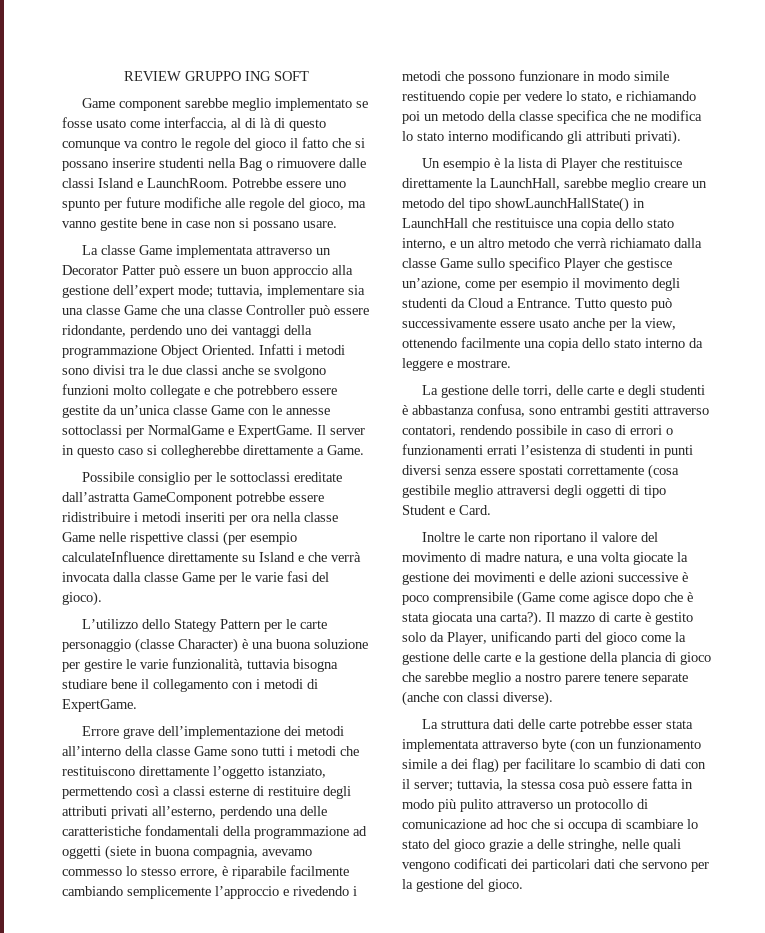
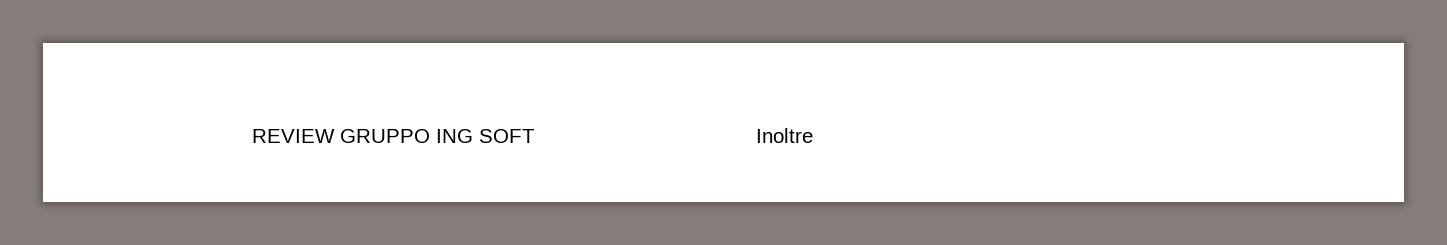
[82,98,369,111] [62,117,326,131] [62,137,365,151] [62,158,366,171] [62,178,346,188] [62,197,366,211] [62,218,337,231] [82,245,332,258] [62,265,353,278] [62,285,365,298] [62,305,369,318] [62,325,312,338] [62,344,345,358] [62,365,326,378] [62,384,337,398] [62,405,330,418] [62,425,365,438] [62,445,364,458] [82,472,343,485] [62,492,324,505] [62,512,338,525] [62,531,297,546] [62,551,361,562] [62,571,329,585] [62,591,102,606] [82,619,328,632] [62,638,368,653] [62,658,338,672] [62,679,318,692] [62,699,137,712] [82,726,345,739] [62,746,359,756] [62,766,326,779] [62,786,351,799] [62,806,327,819] [62,825,367,839] [62,845,312,860] [62,865,349,879] [62,886,357,899] [402,70,669,84] [402,91,696,104] [402,110,702,124] [402,130,681,145] [422,158,683,171] [402,178,707,191] [402,197,645,212] [402,218,674,231] [402,238,702,250] [402,257,672,271] [402,278,680,291] [402,298,672,311] [402,318,676,331] [402,337,703,351] [402,358,511,371] [422,385,706,398] [402,404,709,418] [402,425,673,438] [402,444,693,458] [402,464,679,479] [402,485,666,498] [402,505,491,515] [422,532,659,545] [402,552,688,565] [402,572,688,585] [402,591,693,606] [402,611,693,626] [402,631,686,645] [402,652,711,665] [402,672,688,685] [402,691,553,706] [422,719,694,732] [402,738,701,753] [402,758,706,773] [402,778,693,792] [402,799,648,812] [402,819,698,832] [402,839,681,852] [402,858,709,872] [402,879,523,892] Game component sarebbe meglio implementato se fosse usato come interfaccia, al di là di questo comunque va contro le regole del gioco il fatto che si possano inserire studenti nella Bag o rimuovere dalle classi Island e LaunchRoom. Potrebbe essere uno spunto per future modifiche alle regole del gioco, ma vanno gestite bene in case non si possano usare. // La classe Game implementata attraverso un Decorator Patter può essere un buon approccio alla gestione dell’expert mode; tuttavia, implementare sia una classe Game che una classe Controller può essere ridondante, perdendo uno dei vantaggi della programmazione Object Oriented. Infatti i metodi sono divisi tra le due classi anche se svolgono funzioni molto collegate e che potrebbero essere gestite da un’unica classe Game con le annesse sottoclassi per NormalGame e ExpertGame. Il server in questo caso si collegherebbe direttamente a Game. // Possibile consiglio per le sottoclassi ereditate dall’astratta GameComponent potrebbe essere ridistribuire i metodi inseriti per ora nella classe Game nelle rispettive classi (per esempio calculateInfluence direttamente su Island e che verrà invocata dalla classe Game per le varie fasi del gioco). // L’utilizzo dello Stategy Pattern per le carte personaggio (classe Character) è una buona soluzione per gestire le varie funzionalità, tuttavia bisogna studiare bene il collegamento con i metodi di ExpertGame. // Errore grave dell’implementazione dei metodi all’interno della classe Game sono tutti i metodi che restituiscono direttamente l’oggetto istanziato, permettendo così a classi esterne di restituire degli attributi privati all’esterno, perdendo una delle caratteristiche fondamentali della programmazione ad oggetti (siete in buona compagnia, avevamo commesso lo stesso errore, è riparabile facilmente cambiando semplicemente l’approccio e rivedendo i metodi che possono funzionare in modo simile restituendo copie per vedere lo stato, e richiamando poi un metodo della classe specifica che ne modifica lo stato interno modificando gli attributi privati). // Un esempio è la lista di Player che restituisce direttamente la LaunchHall, sarebbe meglio creare un metodo del tipo showLaunchHallState() in LaunchHall che restituisce una copia dello stato interno, e un altro metodo che verrà richiamato dalla classe Game sullo specifico Player che gestisce un’azione, come per esempio il movimento degli studenti da Cloud a Entrance. Tutto questo può successivamente essere usato anche per la view, ottenendo facilmente una copia dello stato interno da leggere e mostrare. // La gestione delle torri, delle carte e degli studenti è abbastanza confusa, sono entrambi gestiti attraverso contatori, rendendo possibile in caso di errori o funzionamenti errati l’esistenza di studenti in punti diversi senza essere spostati correttamente (cosa gestibile meglio attraversi degli oggetti di tipo Student e Card. // Inoltre le carte non riportano il valore del movimento di madre natura, e una volta giocate la gestione dei movimenti e delle azioni successive è poco comprensibile (Game come agisce dopo che è stata giocata una carta?). Il mazzo di carte è gestito solo da Player, unificando parti del gioco come la gestione delle carte e la gestione della plancia di gioco che sarebbe meglio a nostro parere tenere separate (anche con classi diverse). // La struttura dati delle carte potrebbe esser stata implementata attraverso byte (con un funzionamento simile a dei flag) per facilitare lo scambio di dati con il server; tuttavia, la stessa cosa può essere fatta in modo più pulito attraverso un protocollo di comunicazione ad hoc che si occupa di scambiare lo stato del gioco grazie a delle stringhe, nelle quali vengono codificati dei particolari dati che servono per la gestione del gioco. -> [756,128,813,143] Inoltre

